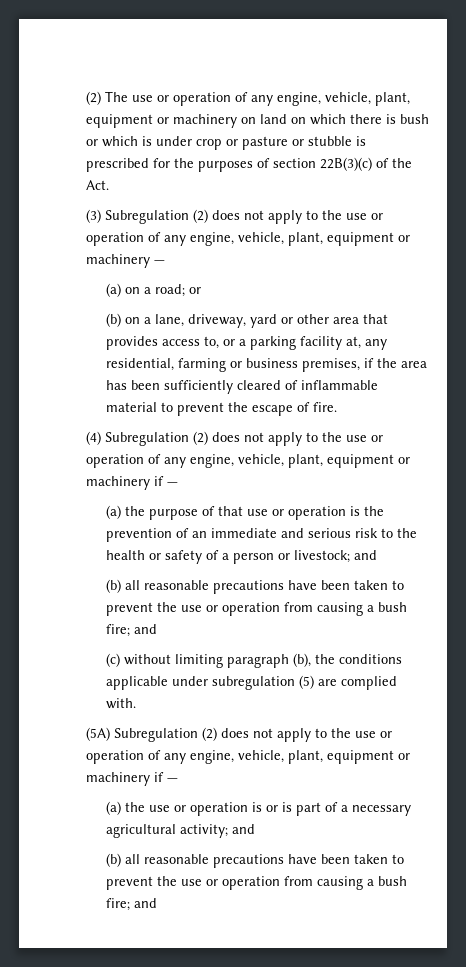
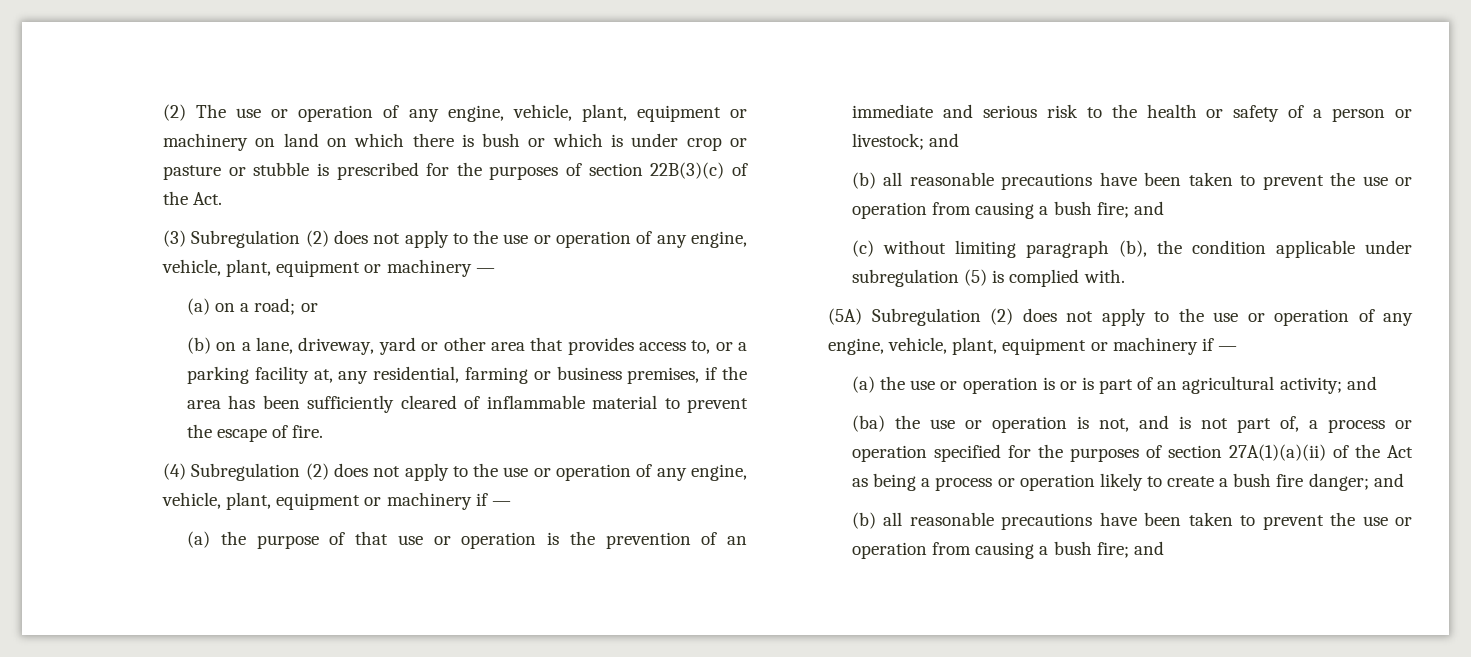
[339,654,403,664] conditions -> [1192,240,1267,254] condition
[318,679,338,686] are -> [992,270,1005,283] is
[341,805,412,816] a necessary -> [1157,381,1178,390] an
(256, 829) none -> [852,415,1412,433] [852,444,1413,462] [852,473,1404,491] // (ba) the use or operation is not, and is not part of, a process or operation specified for the purposes of section 27A(1)(a)(ii) of the Act as being a process or operation likely to create a bush fire danger; and

